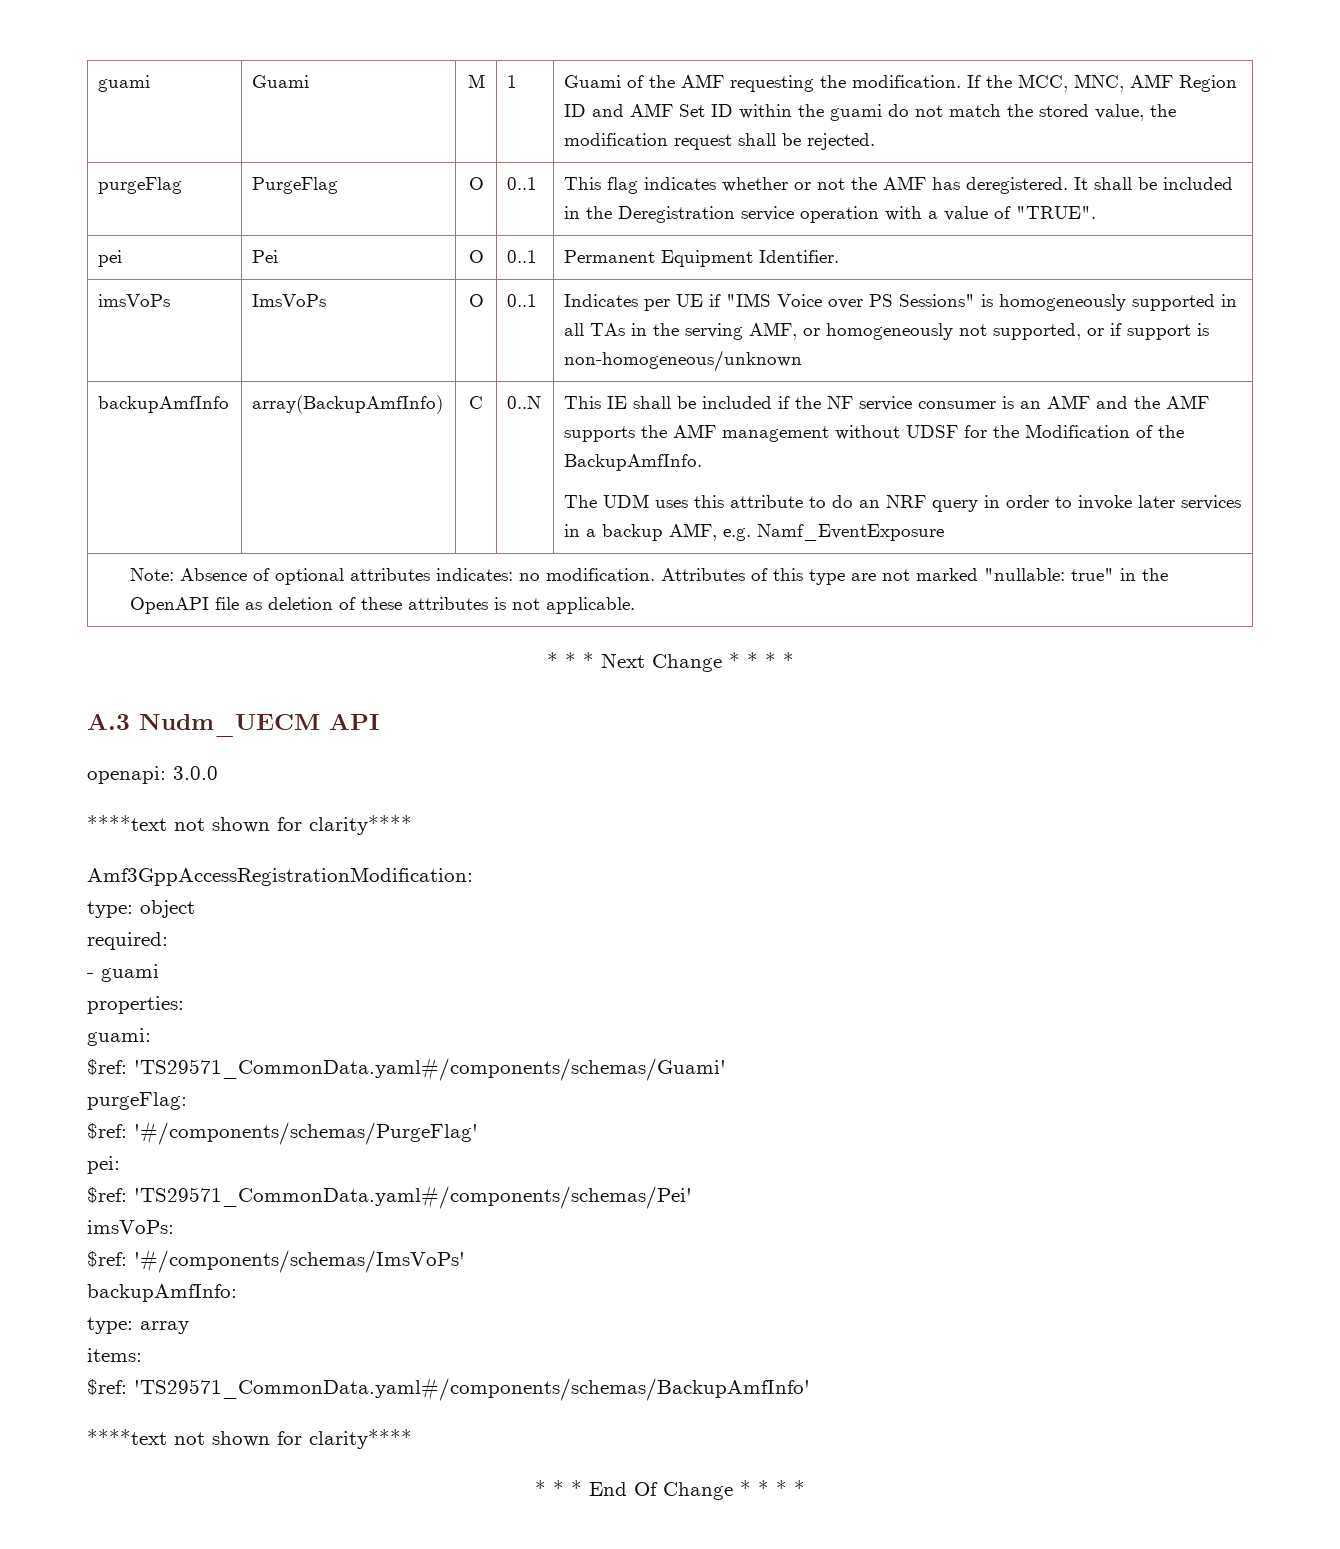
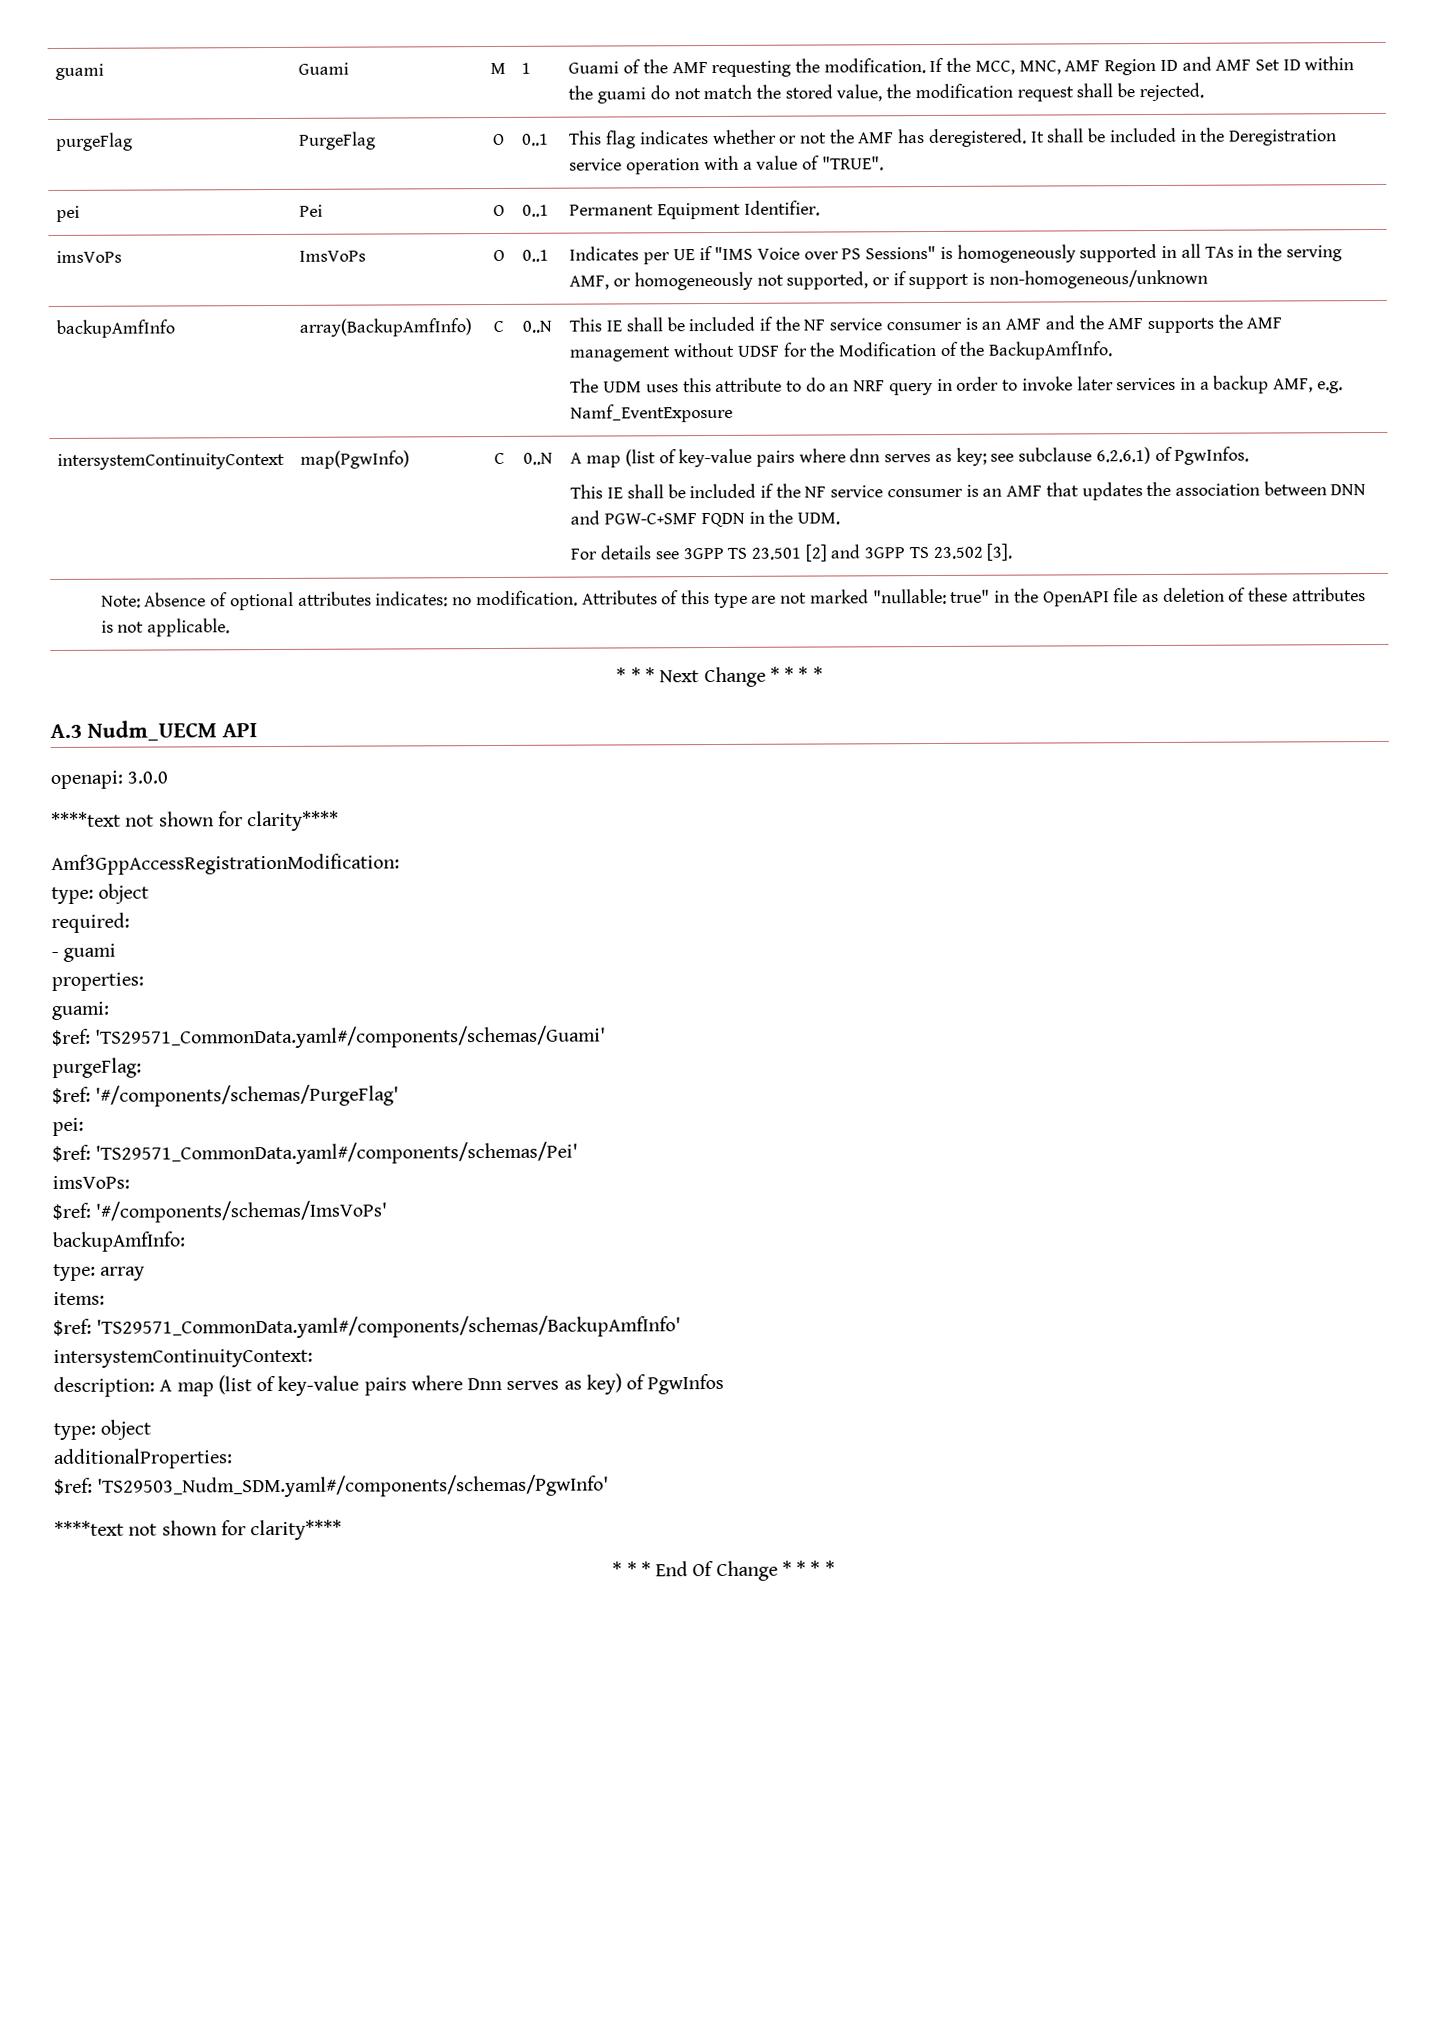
(945, 532) none -> [57,452,286,470] [300,450,411,469] [494,452,505,464] [523,452,554,465] [570,446,1250,468] [570,481,1367,501] [570,509,841,528] [570,543,1013,562] // intersystemContinuityContext | map(PgwInfo) | C | 0..N | A map (list of key-value pairs where dnn serves as key; see subclause 6.2.6.1) of PgwInfos. // This IE shall be included if the NF service consumer is an AMF that updates the association between DNN and PGW-C+SMF FQDN in the UDM. // For details see 3GPP TS 23.501 [2] and 3GPP TS 23.502 [3].
(810, 1389) none -> [53,1348,313,1369] [53,1373,725,1398] [53,1419,152,1441] [53,1448,233,1470] [54,1474,610,1498] // intersystemContinuityContext: // description: A map (list of key-value pairs where Dnn serves as key) of PgwInfos // type: object // additionalProperties: // $ref: 'TS29503_Nudm_SDM.yaml#/components/schemas/PgwInfo'

